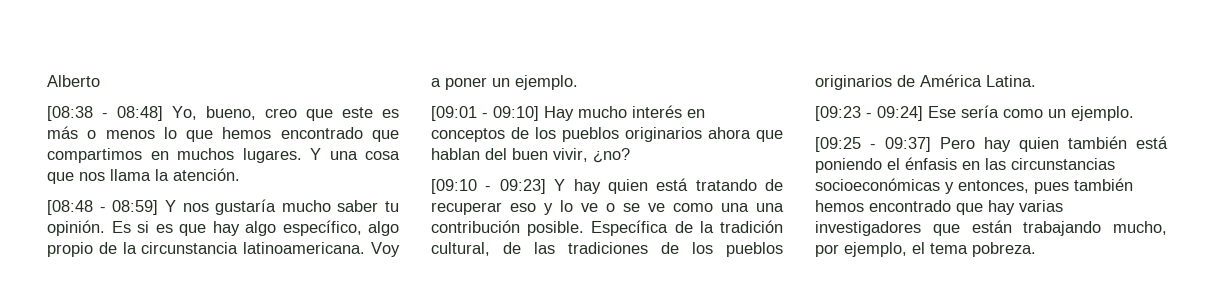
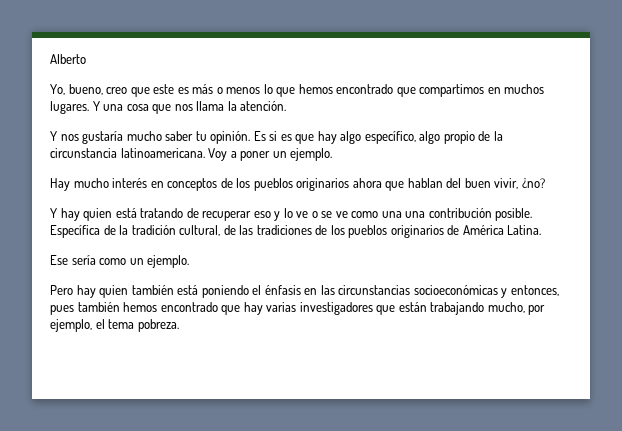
[47,106,163,121] [08:38 - 08:48] -> (86, 59) none
[47,200,159,215] [08:48 - 08:59] -> (287, 106) none
[431,106,539,121] [09:01 - 09:10] -> (333, 154) none
[431,179,546,194] [09:10 - 09:23] -> (545, 183) none
[815,106,923,121] [09:23 - 09:24] -> (542, 230) none
[815,137,931,152] [09:25 - 09:37] -> (190, 261) none

